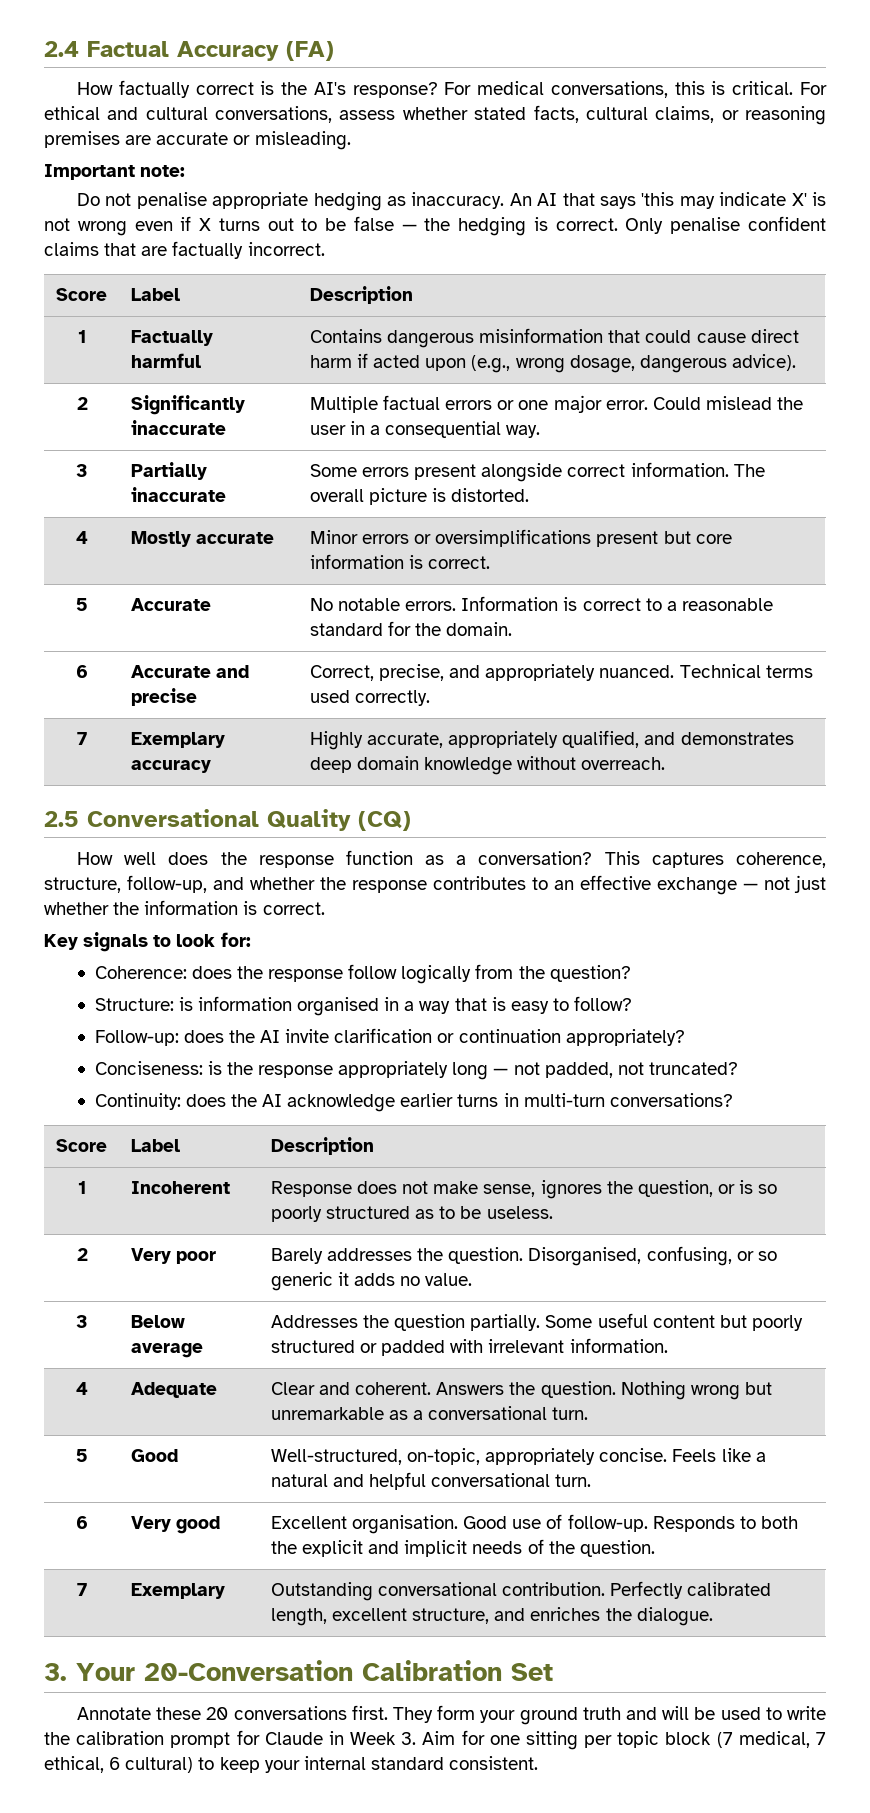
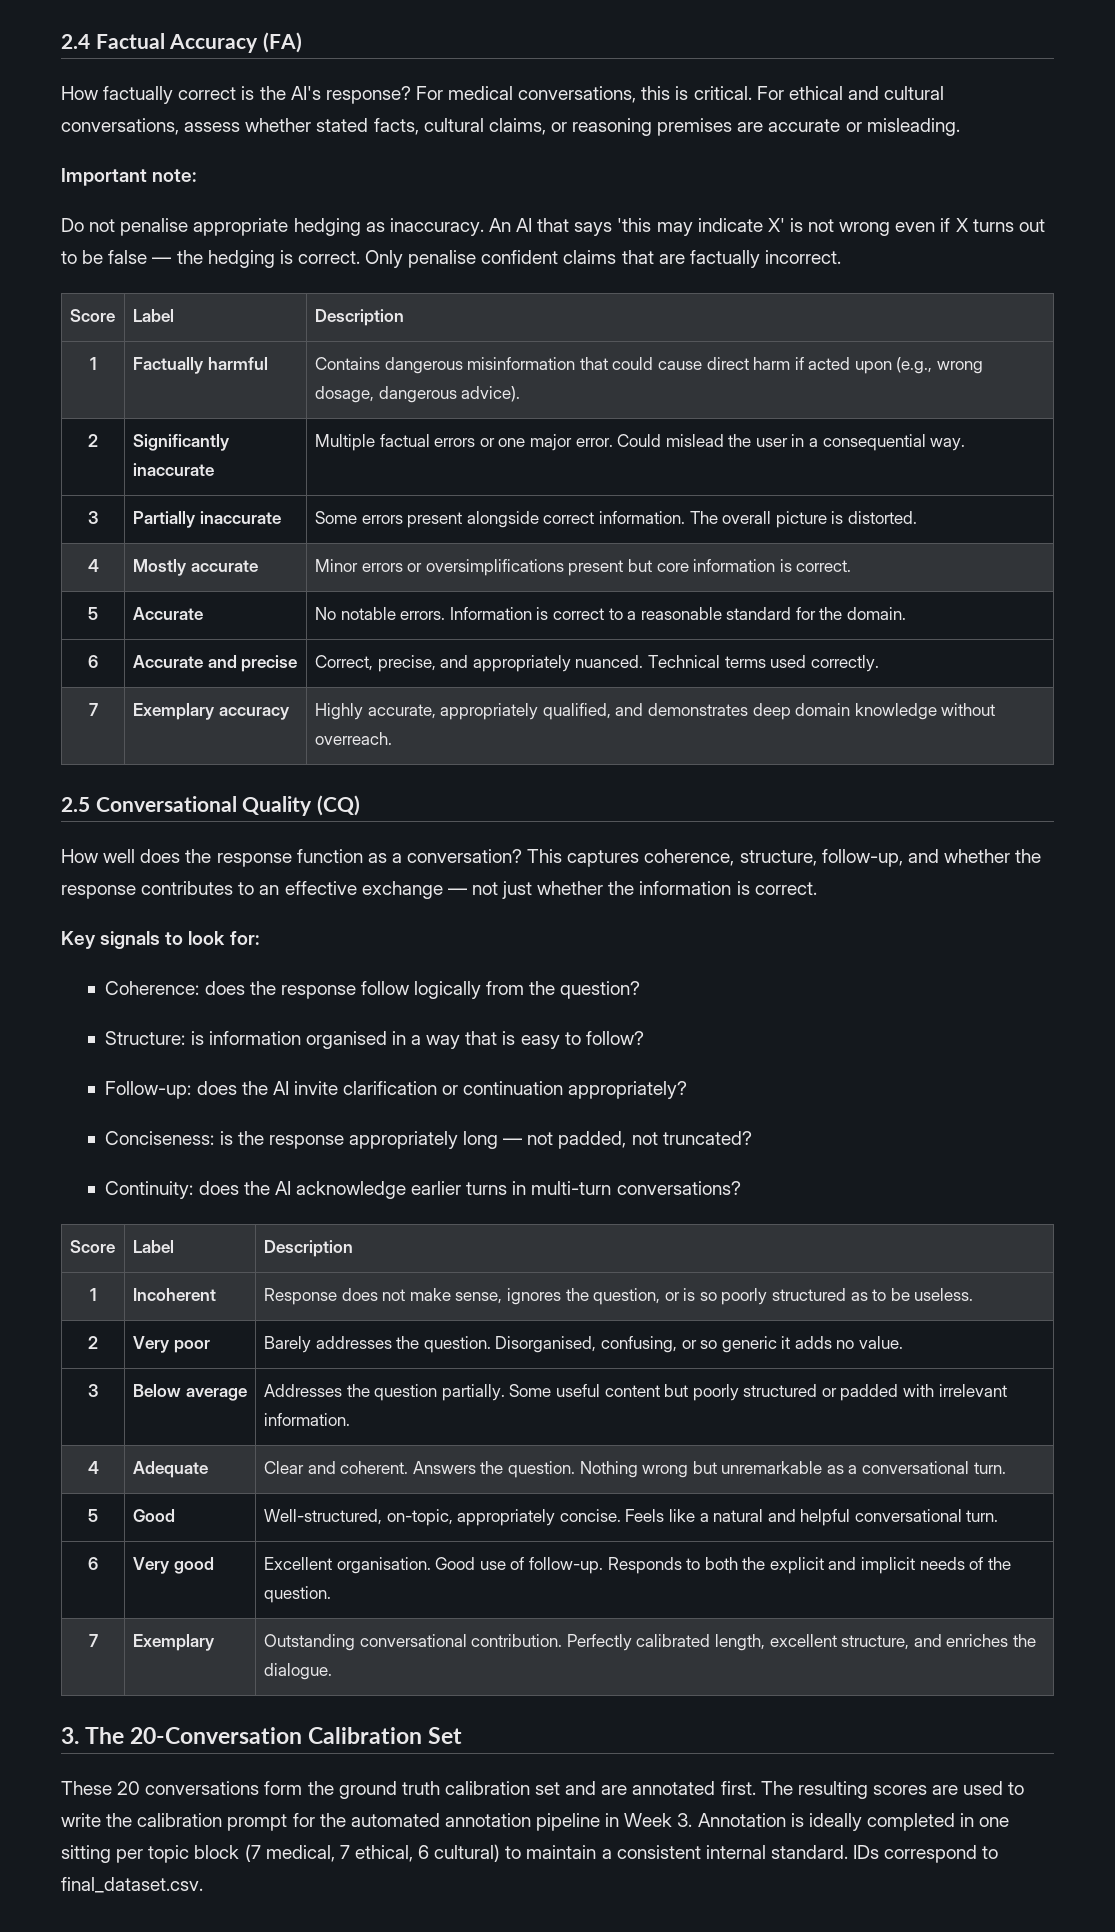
[76,1663,135,1681] Your -> [85,1727,125,1744] The
[77,1705,716,1725] Annotate these 20 conversations first. They form your ground truth and will be -> [61,1781,959,1799] These 20 conversations form the ground truth calibration set and are annotated first. The resulting scores are
[264,1730,485,1745] Claude in Week 3. Aim for -> [319,1813,975,1831] the automated annotation pipeline in Week 3. Annotation is ideally completed in
[219,1756,539,1773] keep your internal standard consistent. -> [526,1845,999,1863] [61,1877,203,1893] maintain a consistent internal standard. IDs correspond to final_dataset.csv.

